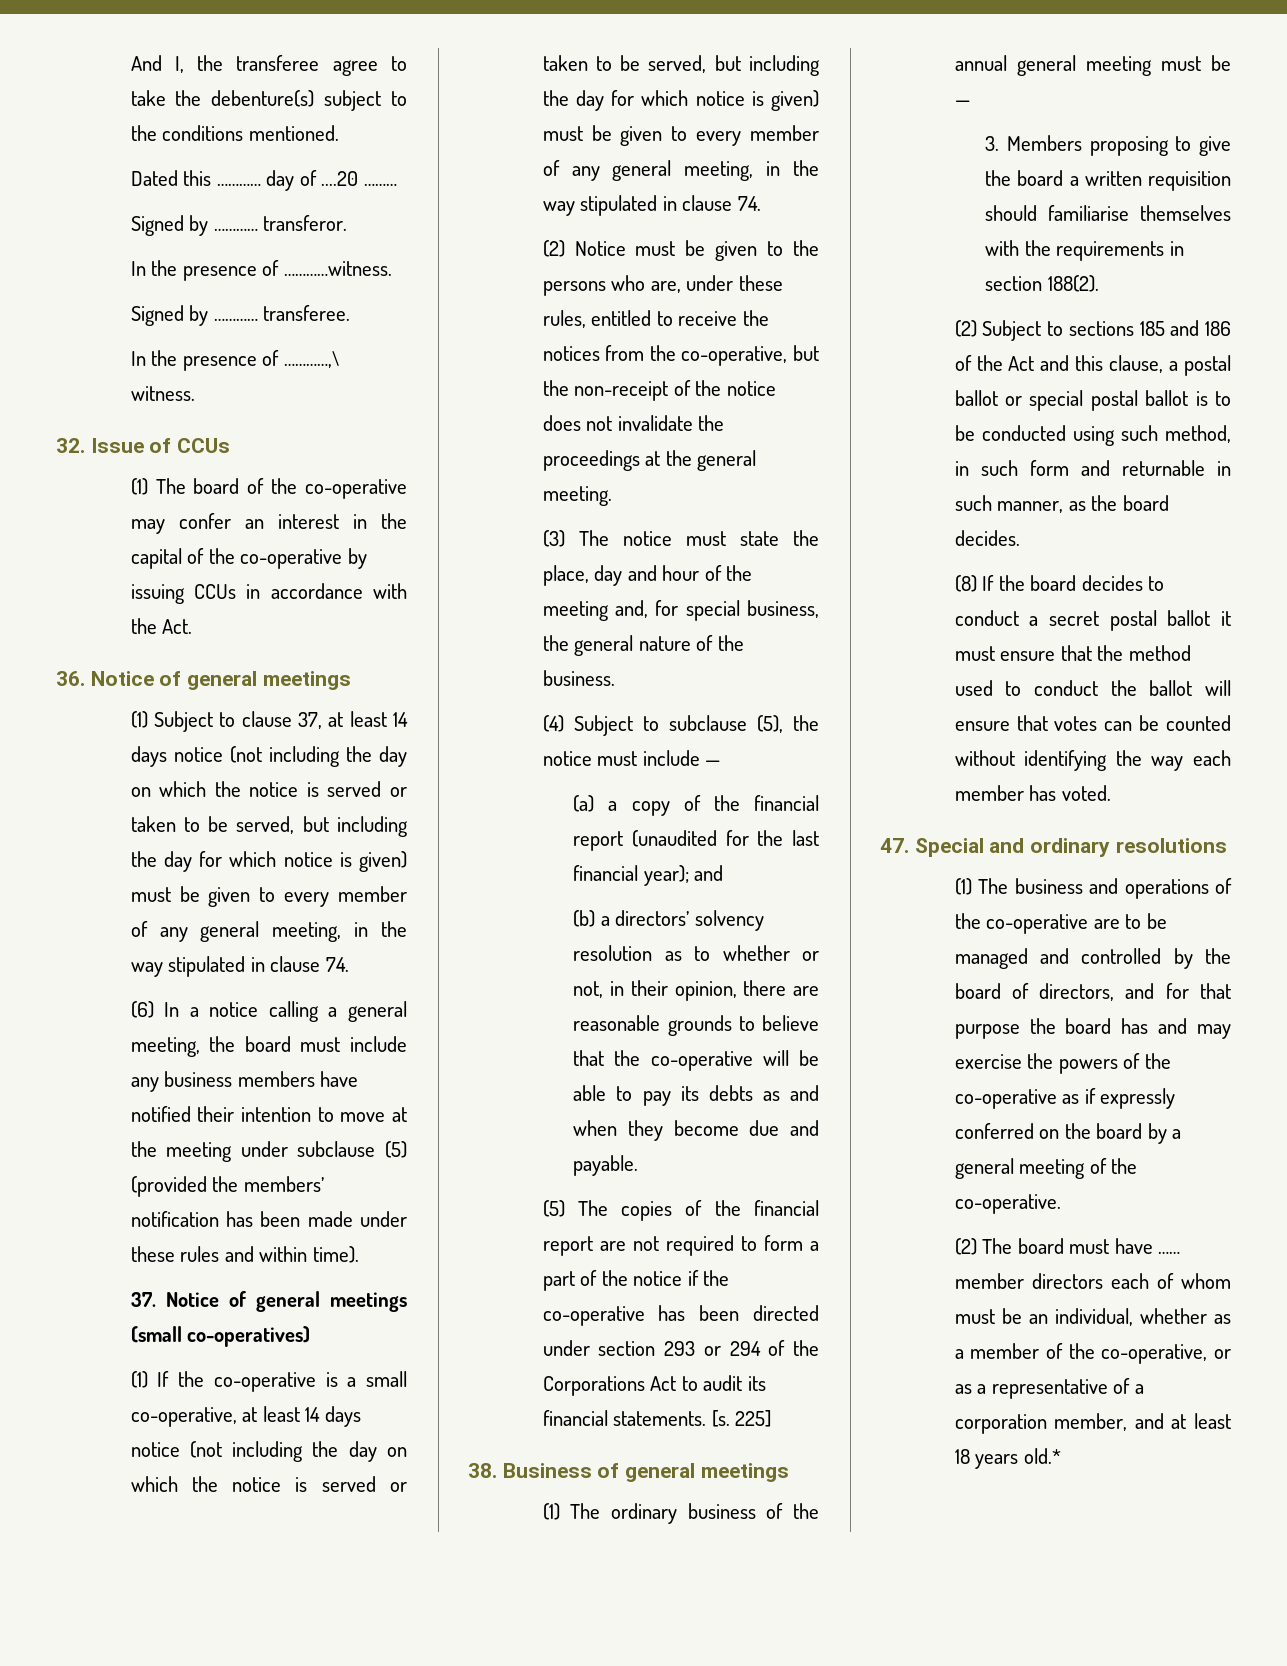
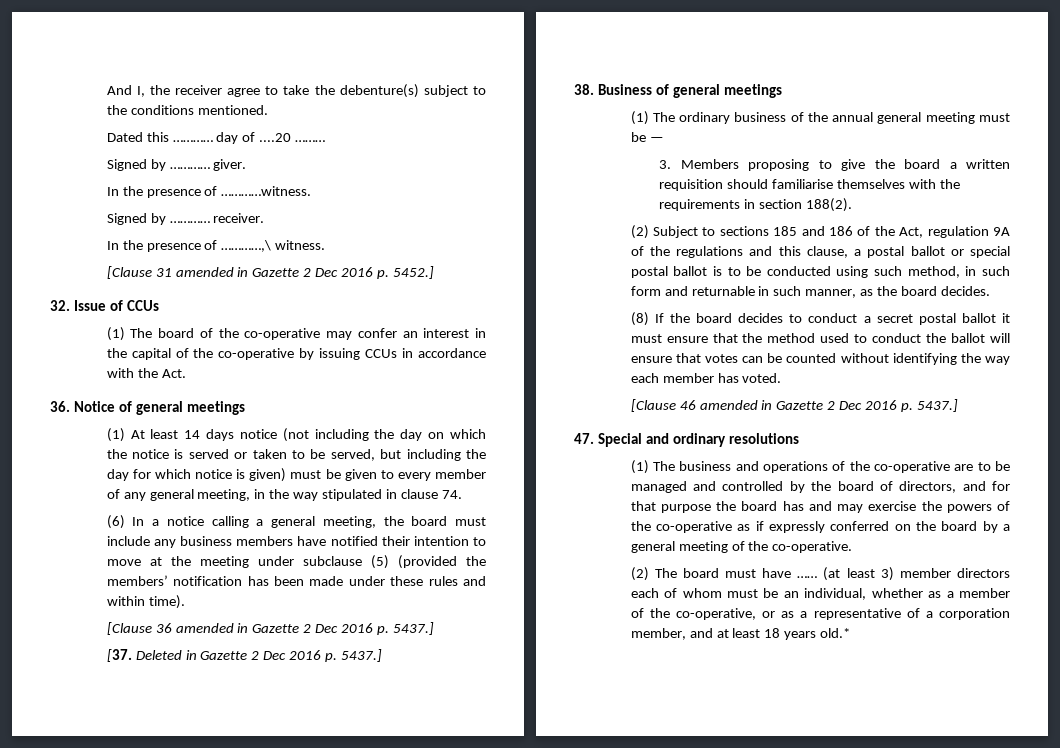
[236,55,320,71] transferee -> [175,85,223,95] receiver
[263,215,348,231] transferor. -> [213,159,247,171] giver.
[263,305,351,321] transferee. -> [213,213,265,223] receiver.
(195, 393) none -> [106,266,434,279] // [Clause 31 amended in Gazette 2 Dec 2016 p. 5452.]
[153,711,344,732] Subject to clause 37, at -> [130,430,145,439] At
[130,1291,407,1312] [130,1326,311,1347] [130,1371,407,1392] [130,1406,361,1427] [130,1441,408,1462] [130,1476,408,1492] [542,55,820,76] [542,90,819,111] [542,125,819,146] [542,160,819,181] [542,195,761,216] [542,240,820,261] [542,275,783,296] [542,310,769,328] [542,345,819,366] [542,380,776,401] [542,415,725,431] [542,450,757,471] [542,486,612,506] [542,530,819,547] [542,565,753,586] [542,600,819,621] [542,635,744,656] [542,670,615,686] [542,715,819,736] [542,750,721,766] [573,795,819,816] [573,830,819,851] [573,865,724,886] [573,910,764,931] [573,945,819,961] [573,980,819,1001] [573,1015,819,1036] [573,1050,819,1071] [573,1085,819,1106] [573,1120,819,1141] [573,1155,639,1176] [542,1200,819,1221] [542,1235,819,1256] [542,1270,730,1291] [542,1305,819,1326] [542,1340,819,1356] [542,1375,766,1396] [542,1410,772,1427] 37. Notice of general meetings (small co-operatives) // (1) If the co-operative is a small co-operative, at least 14 days notice (not including the day on which the notice is served or taken to be served, but including the day for which notice is given) must be given to every member of any general meeting, in the way stipulated in clause 74. // (2) Notice must be given to the persons who are, under these rules, entitled to receive the notices from the co-operative, but the non-receipt of the notice does not invalidate the proceedings at the general meeting. // (3) The notice must state the place, day and hour of the meeting and, for special business, the general nature of the business. // (4) Subject to subclause (5), the notice must include — // (a) a copy of the financial report (unaudited for the last financial year); and // (b) a directors’ solvency resolution as to whether or not, in their opinion, there are reasonable grounds to believe that the co-operative will be able to pay its debts as and when they become due and payable. // (5) The copies of the financial report are not required to form a part of the notice if the co-operative has been directed under section 293 or 294 of the Corporations Act to audit its financial statements. [s. 225] -> [106,622,434,635] [106,649,383,662] [Clause 36 amended in Gazette 2 Dec 2016 p. 5437.] // [37. Deleted in Gazette 2 Dec 2016 p. 5437.]
[1008,356,1035,371] Act -> [899,226,1010,238] [630,246,744,258] Act, regulation 9A of the regulations
(1111, 793) none -> [630,399,958,412] // [Clause 46 amended in Gazette 2 Dec 2016 p. 5437.]
(1181, 1252) none -> [823,567,894,581] (at least 3)

